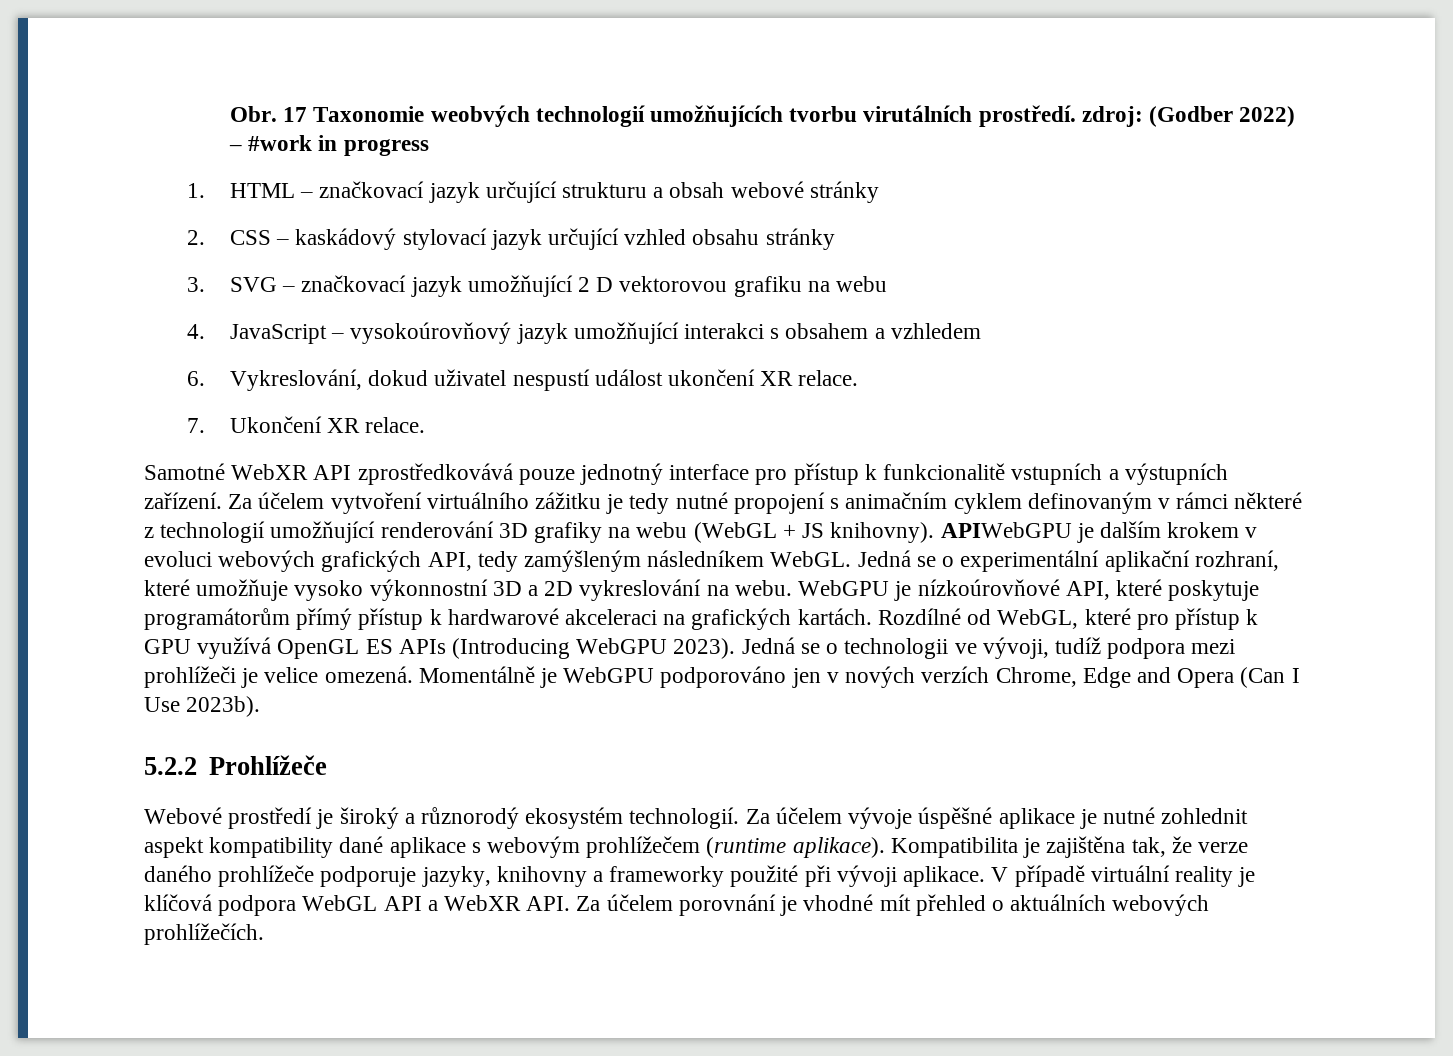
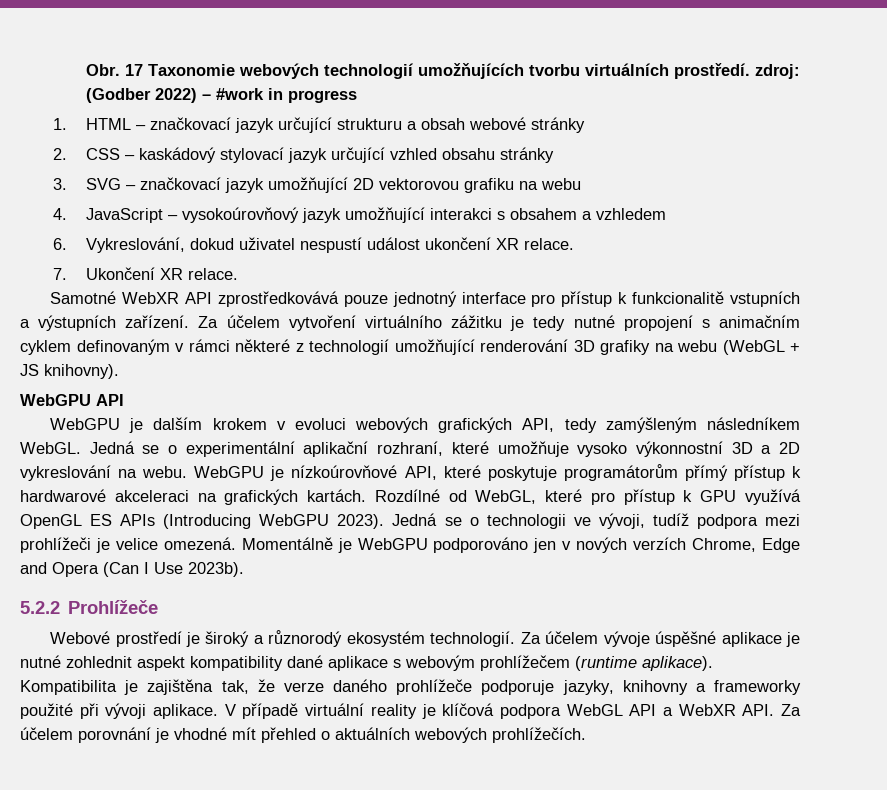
[430,105,530,127] weobvých -> [238,63,319,79] webových
[863,105,973,122] virutálních -> [584,63,669,76] virtuálních
[578,277,614,292] 2 D -> [352,178,374,190] 2D
[940,522,1072,538] APIWebGPU -> [20,394,124,406] [50,418,121,430] // WebGPU API // WebGPU

